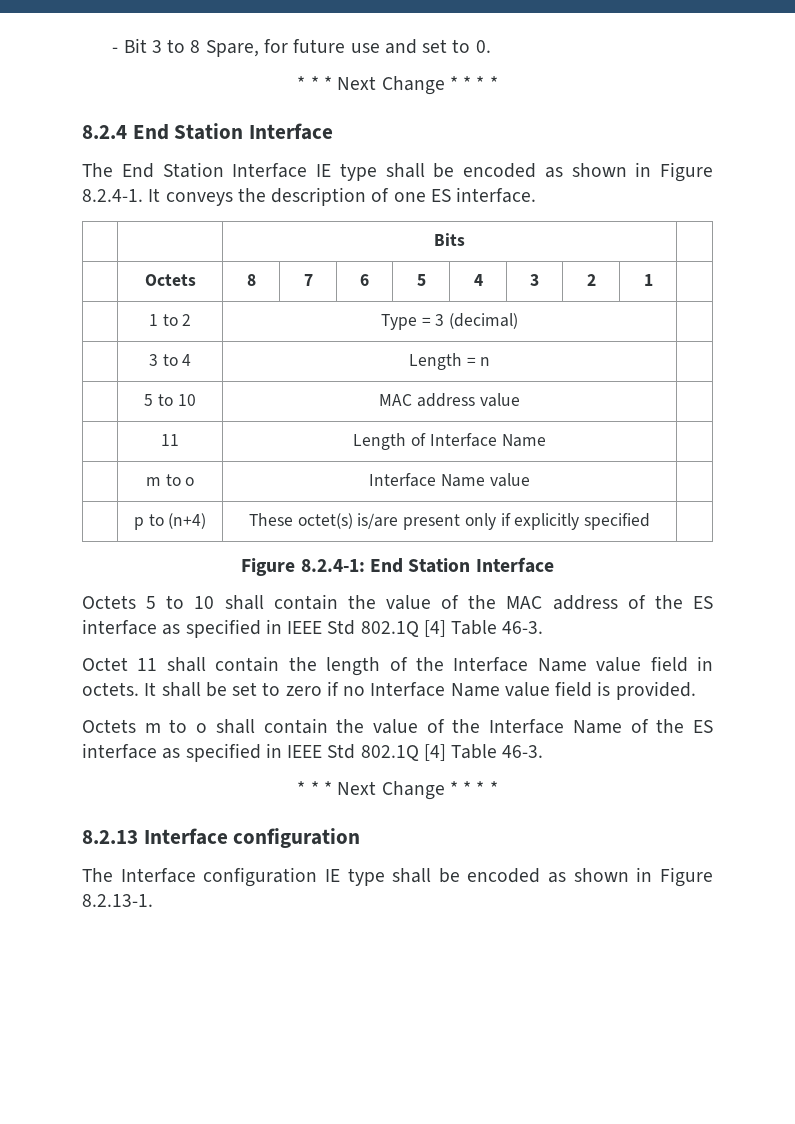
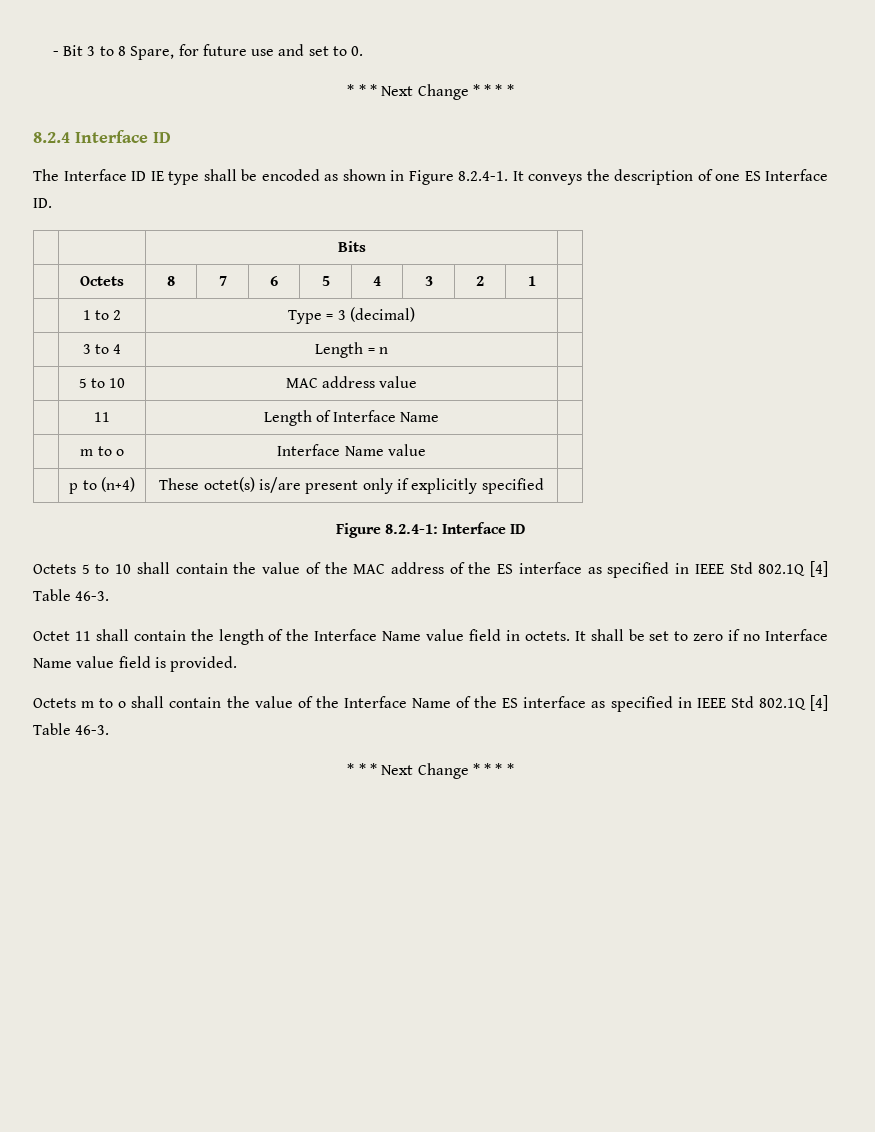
[132,123,334,140] [82,162,308,178] End Station Interface // The End Station Interface -> [75,130,171,143] [33,169,146,181] Interface ID // The Interface ID
[456,187,537,203] interface. -> [765,169,828,181] [33,198,52,208] Interface ID.
[370,557,554,573] End Station Interface -> [442,522,526,534] Interface ID
[82,828,361,848] [82,867,713,887] [82,894,153,907] // 8.2.13 Interface configuration // The Interface configuration IE type shall be encoded as shown in Figure 8.2.13-1. -> (514, 769) none

